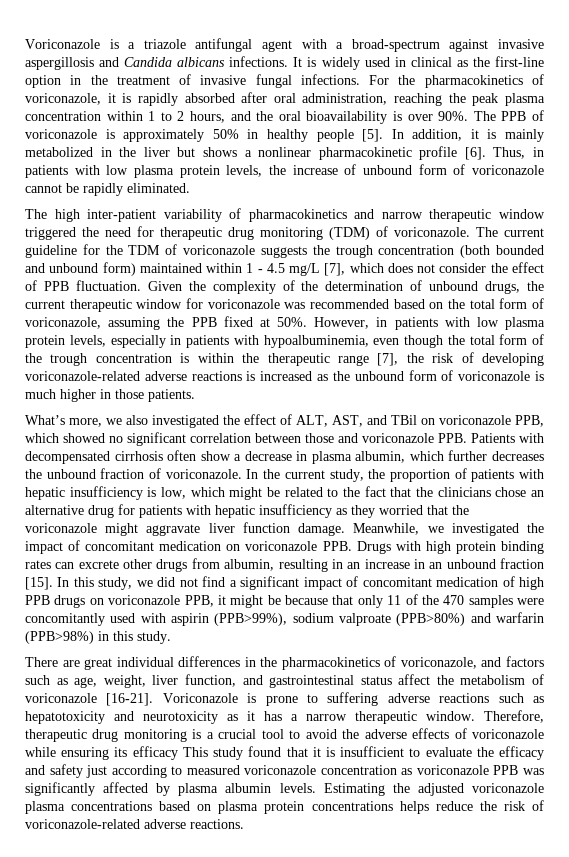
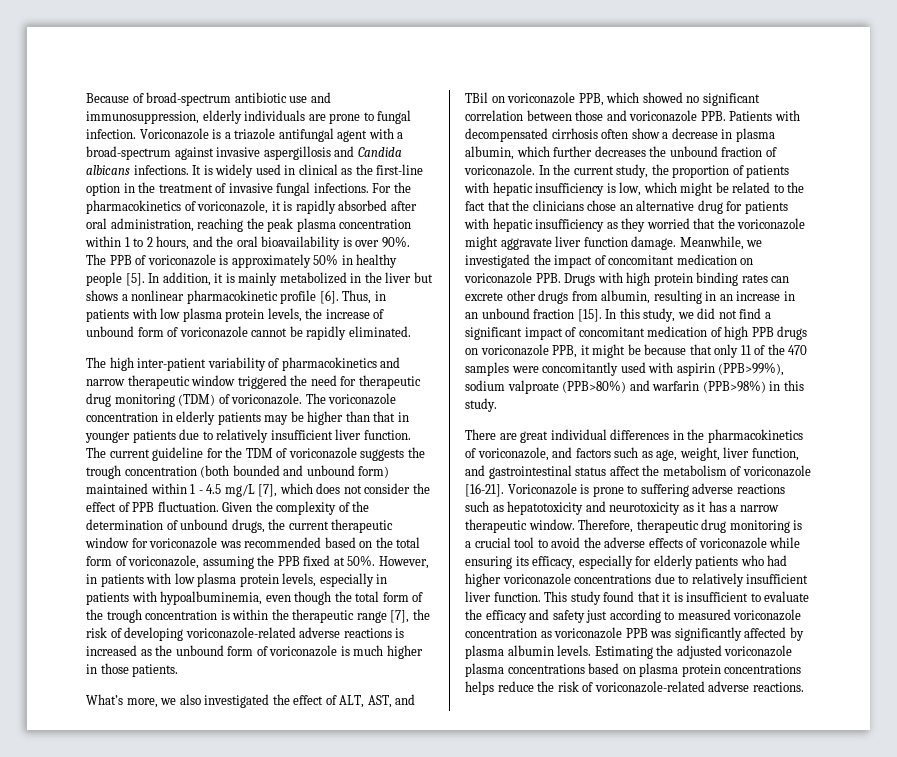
(25, 44) none -> [86,92,331,106] [86,110,412,124] [86,129,136,139] Because of broad-spectrum antibiotic use and immunosuppression, elderly individuals are prone to fungal infection.
(498, 232) none -> [328,393,397,405] [86,411,409,425] [85,429,411,443] [86,447,106,458] voriconazole concentration in elderly patients may be higher than that in younger patients due to relatively insufficient liver function. The
[132,746,178,760] efficacy -> [532,555,788,569] [465,573,809,587] [465,591,541,602] efficacy, especially for elderly patients who had higher voriconazole concentrations due to relatively insufficient liver function.

